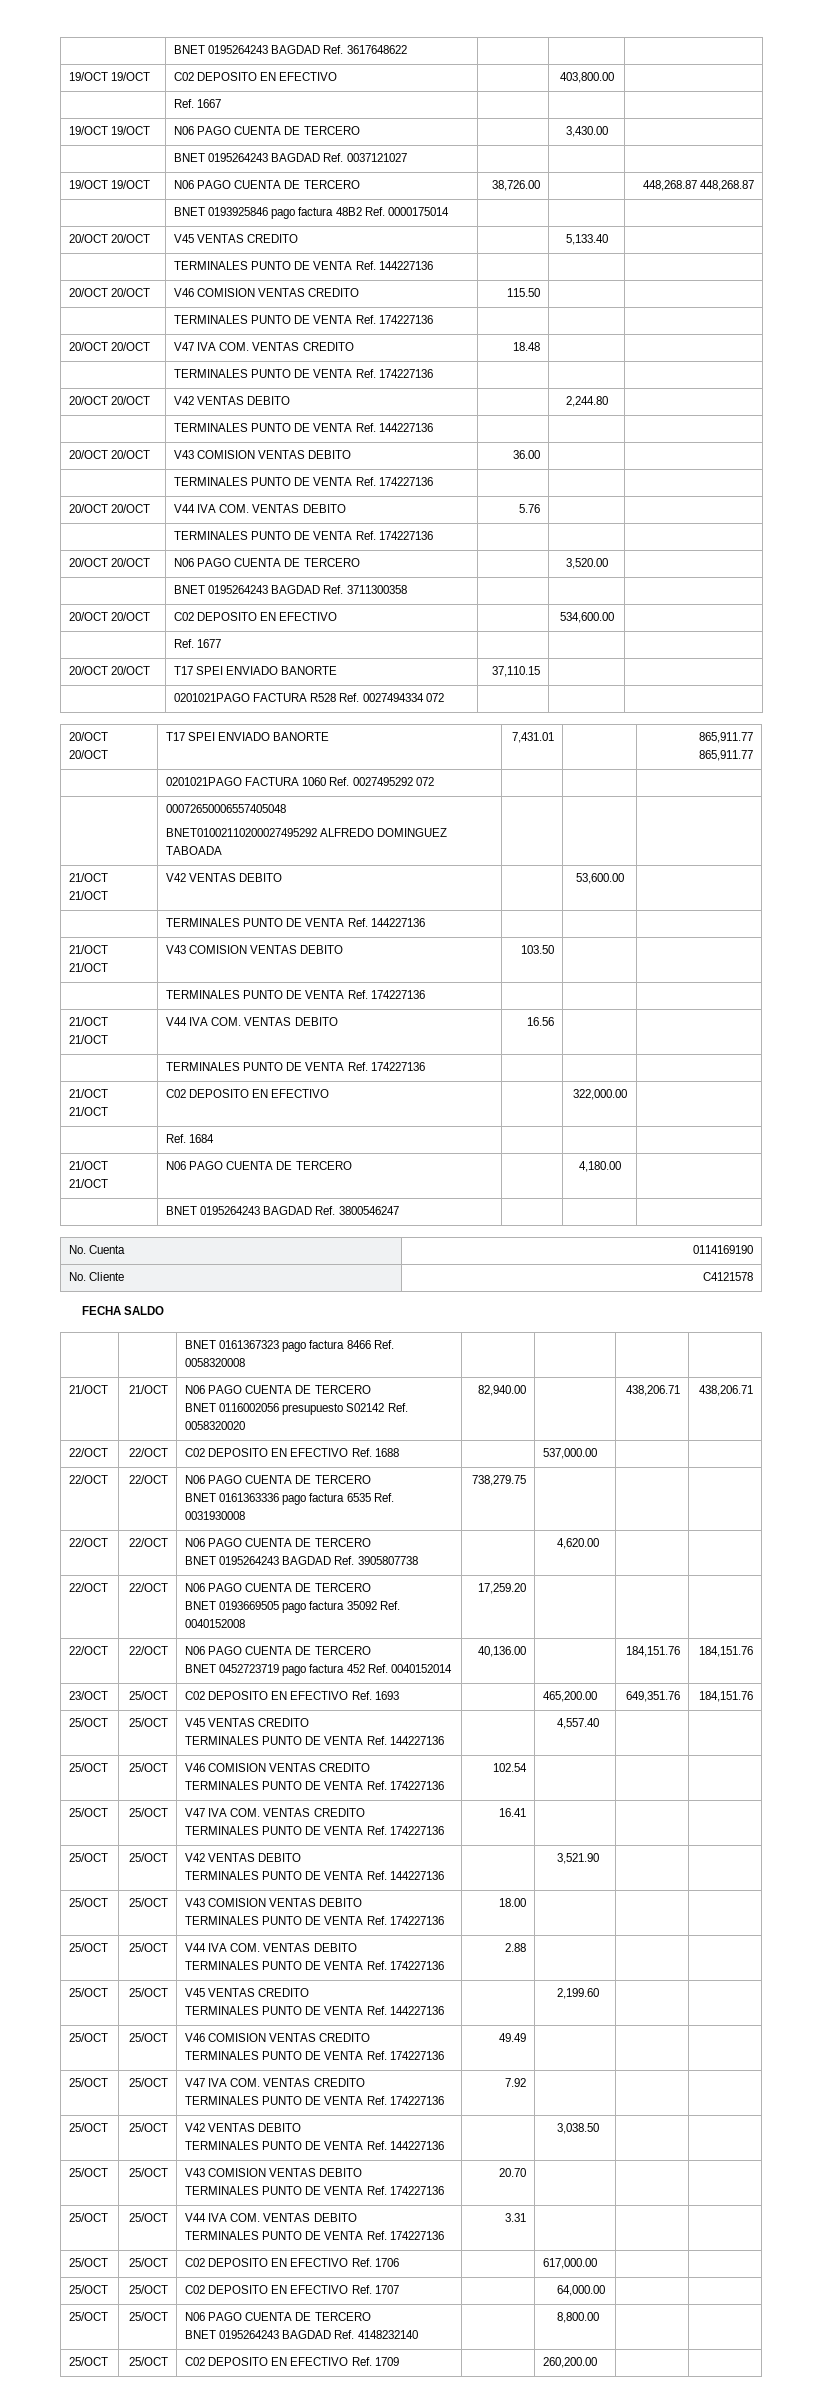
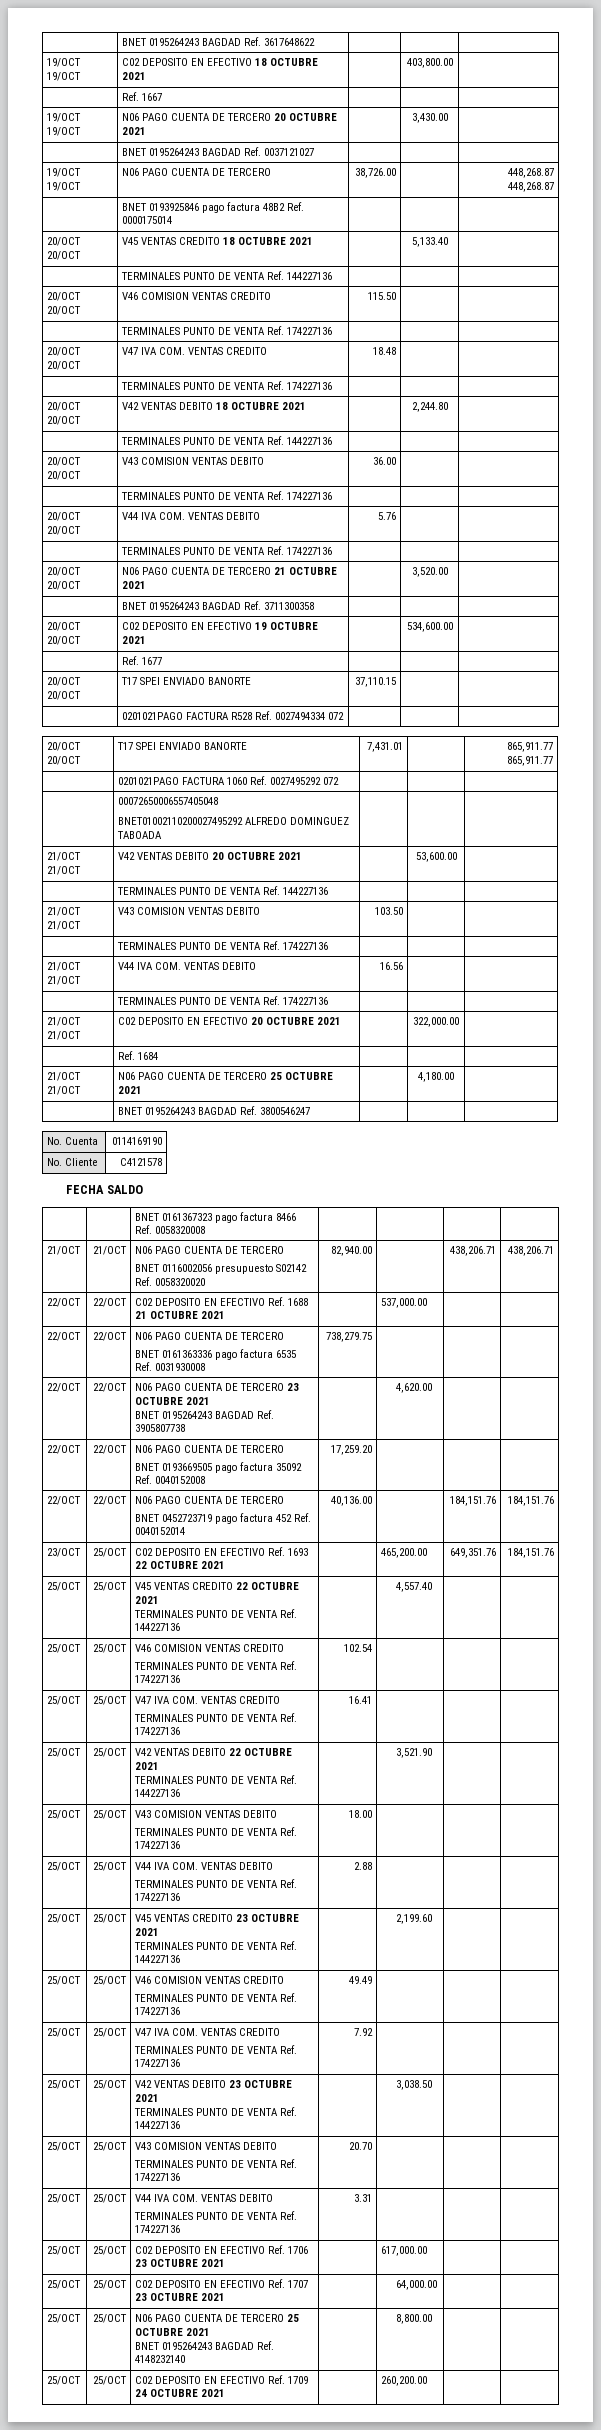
(338, 76) none -> [255,58,319,66] [122,72,147,80] 18 OCTUBRE 2021
(360, 130) none -> [274,113,338,121] [122,127,147,135] 20 OCTUBRE 2021
(299, 238) none -> [223,237,314,245] 18 OCTUBRE 2021
(291, 400) none -> [216,402,307,410] 18 OCTUBRE 2021
(360, 562) none -> [274,567,338,575] [122,581,147,589] 21 OCTUBRE 2021
(338, 616) none -> [255,622,319,630] [122,636,147,644] 19 OCTUBRE 2021
(283, 877) none -> [212,852,303,860] 20 OCTUBRE 2021
(330, 1093) none -> [251,1017,342,1025] 20 OCTUBRE 2021
(352, 1165) none -> [270,1072,334,1080] [118,1086,143,1094] 25 OCTUBRE 2021
(399, 1452) none -> [135,1311,226,1319] 21 OCTUBRE 2021
(371, 1542) none -> [287,1383,300,1391] [135,1397,211,1405] 23 OCTUBRE 2021
(399, 1695) none -> [135,1561,226,1569] 22 OCTUBRE 2021
(310, 1722) none -> [236,1582,300,1590] [135,1596,160,1604] 22 OCTUBRE 2021
(302, 1857) none -> [229,1748,293,1756] [135,1762,160,1770] 22 OCTUBRE 2021
(310, 1992) none -> [236,1914,300,1922] [135,1928,160,1936] 23 OCTUBRE 2021
(302, 2127) none -> [229,2080,293,2088] [135,2094,160,2102] 23 OCTUBRE 2021
(399, 2262) none -> [135,2259,226,2267] 23 OCTUBRE 2021
(399, 2289) none -> [135,2293,226,2301] 23 OCTUBRE 2021
(371, 2316) none -> [287,2314,300,2322] [135,2328,211,2336] 25 OCTUBRE 2021
(399, 2361) none -> [135,2389,226,2397] 24 OCTUBRE 2021

